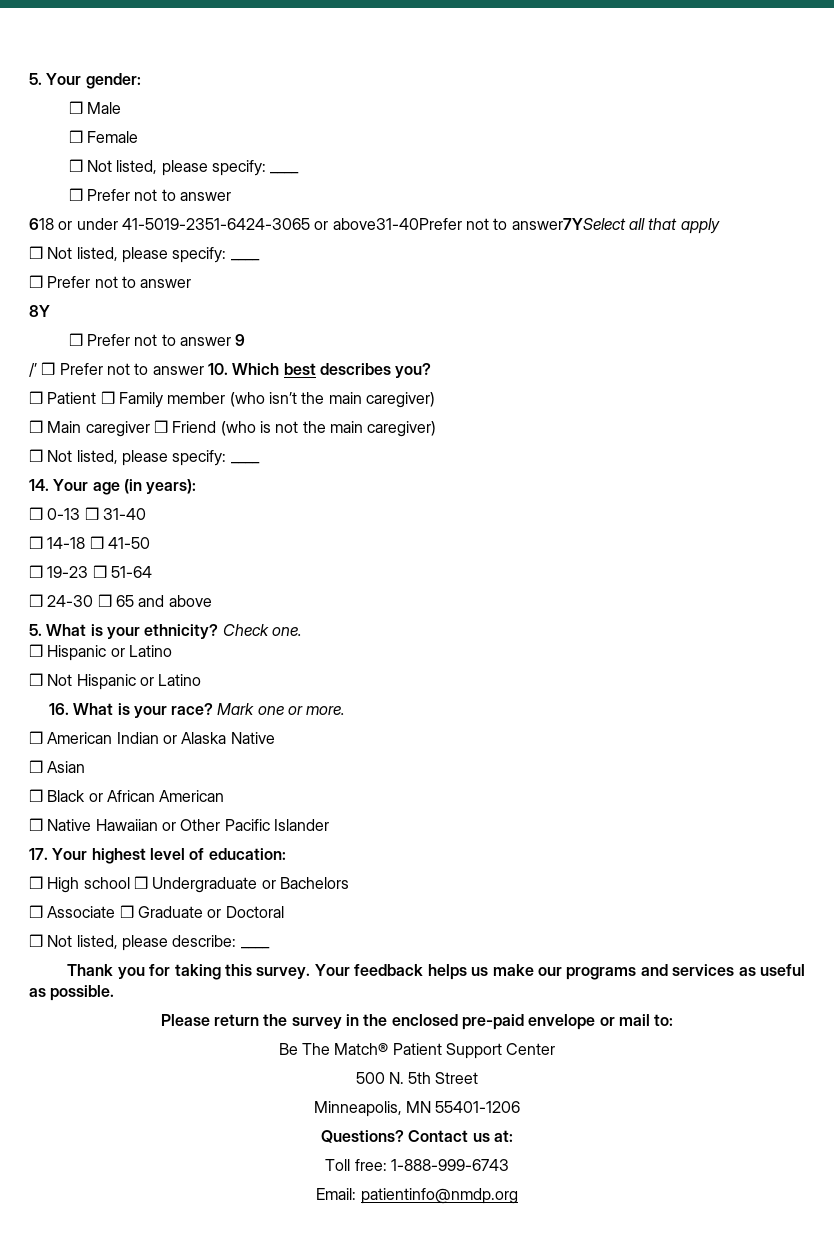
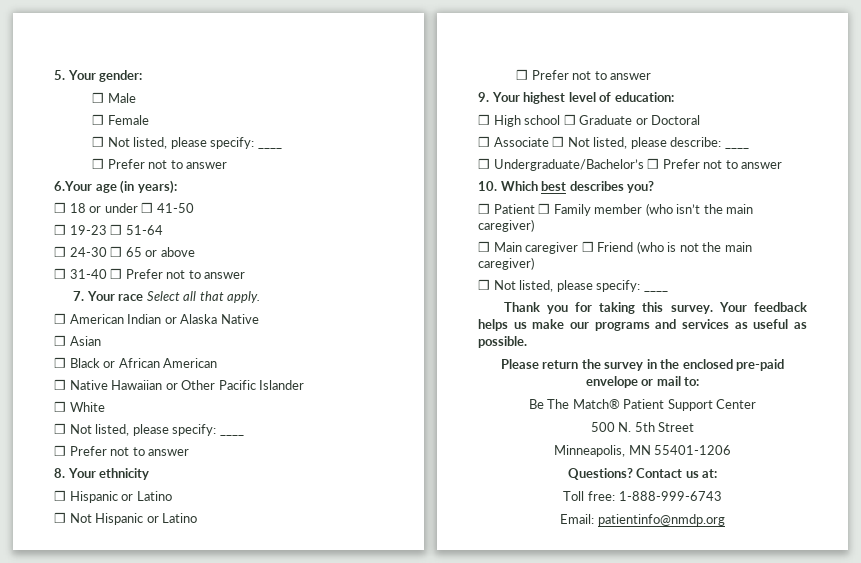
[29,218,720,234] 618 or under 41-5019-2351-6424-3065 or above31-40Prefer not to answer7YSelect all that apply -> [54,180,177,194] [54,202,194,213] [54,224,163,235] [54,246,195,257] [54,268,246,279] [73,291,261,303] [54,313,259,324] [54,335,101,346] [54,357,218,368] [54,379,305,390] [54,401,105,412] 6.Your age (in years): // ❒ 18 or under ❒ 41-50 // ❒ 19-23 ❒ 51-64 // ❒ 24-30 ❒ 65 or above // ❒ 31-40 ❒ Prefer not to answer // 7. Your race Select all that apply. // ❒ American Indian or Alaska Native // ❒ Asian // ❒ Black or African American // ❒ Native Hawaiian or Other Pacific Islander // ❒ White
[29,305,50,317] [68,333,246,346] [29,362,204,377] 8Y // ❒ Prefer not to answer 9 // /’ ❒ Prefer not to answer -> [54,468,150,480] [54,490,172,503] [54,512,198,525] [516,69,652,80] [478,92,674,104] [478,114,701,127] [478,136,722,149] [724,147,749,149] [478,158,783,171] 8. Your ethnicity // ❒ Hispanic or Latino // ❒ Not Hispanic or Latino // ❒ Prefer not to answer // 9. Your highest level of education: // ❒ High school ❒ Graduate or Doctoral // ❒ Associate ❒ Not listed, please describe: ____ // ❒ Undergraduate/Bachelor’s ❒ Prefer not to answer //
[29,479,197,495] [29,507,146,520] [29,536,150,549] [29,565,152,578] [29,594,212,607] [29,624,302,639] [29,644,172,661] [29,673,202,690] [48,703,346,718] [29,731,275,744] [29,760,86,773] [29,789,225,802] [29,818,329,831] [29,848,286,864] [29,876,349,893] [29,905,284,918] [29,934,237,951] [240,947,270,949] // 14. Your age (in years): // ❒ 0-13 ❒ 31-40 // ❒ 14-18 ❒ 41-50 // ❒ 19-23 ❒ 51-64 // ❒ 24-30 ❒ 65 and above // 5. What is your ethnicity? Check one. // ❒ Hispanic or Latino // ❒ Not Hispanic or Latino // 16. What is your race? Mark one or more. // ❒ American Indian or Alaska Native // ❒ Asian // ❒ Black or African American // ❒ Native Hawaiian or Other Pacific Islander // 17. Your highest level of education: // ❒ High school ❒ Undergraduate or Bachelors // ❒ Associate ❒ Graduate or Doctoral // ❒ Not listed, please describe: ____ -> (668, 291) none

